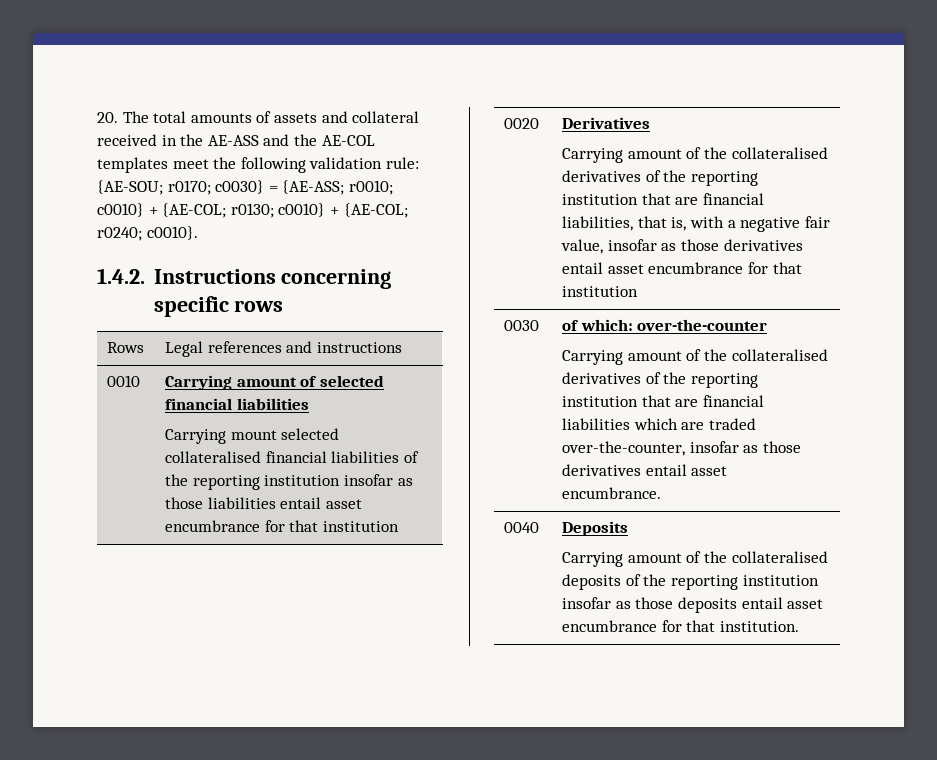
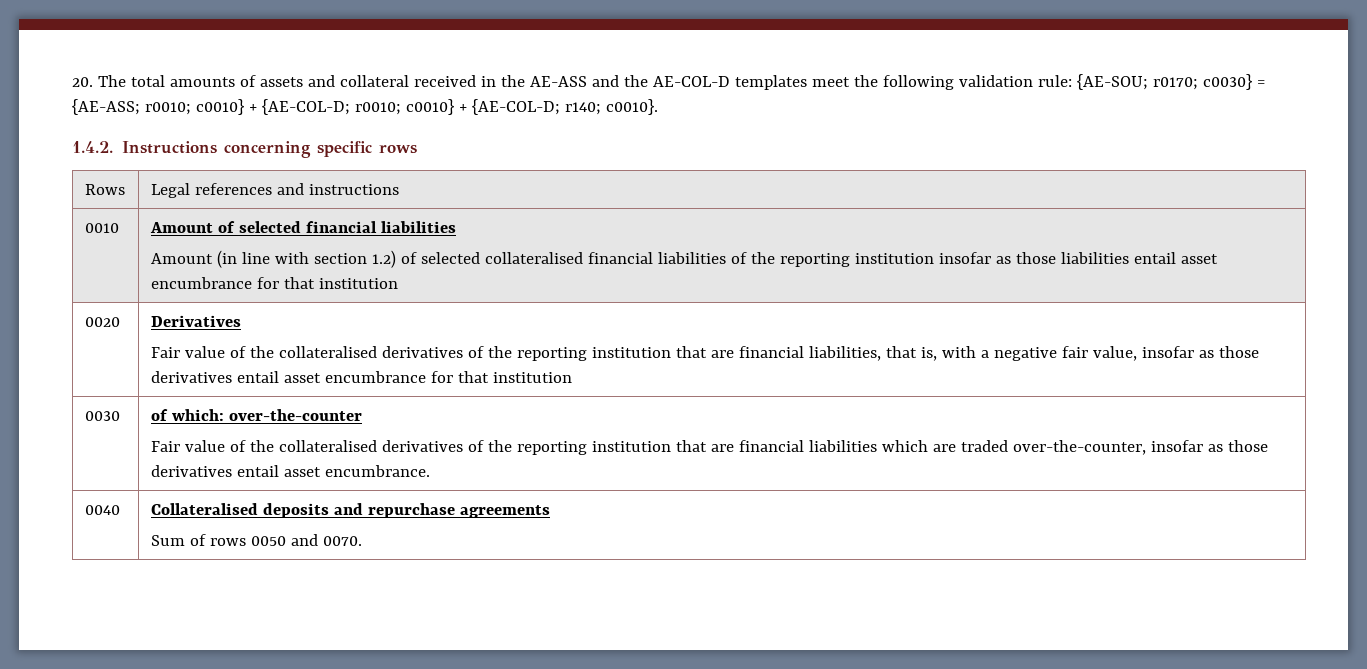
[321,135,375,146] AE-COL -> [652,76,730,87] AE-COL-D
[162,203,408,218] [97,227,142,241] {AE-COL; r0130; c0010} + {AE-COL; r0240; -> [261,99,601,115] {AE-COL-D; r0010; c0010} + {AE-COL-D; r140;
[165,375,297,390] Carrying amount -> [149,222,213,233] Amount
[165,429,277,444] Carrying mount -> [150,250,417,268] Amount (in line with section 1.2) of
[562,148,682,163] Carrying amount -> [150,346,225,358] Fair value
[562,350,682,365] Carrying amount -> [150,440,225,452] Fair value
[562,521,629,536] [562,551,828,567] [562,574,819,590] [562,597,824,613] [562,620,799,632] Deposits // Carrying amount of the collateralised deposits of the reporting institution insofar as those deposits entail asset encumbrance for that institution. -> [150,503,550,518] [150,534,362,546] Collateralised deposits and repurchase agreements // Sum of rows 0050 and 0070.

